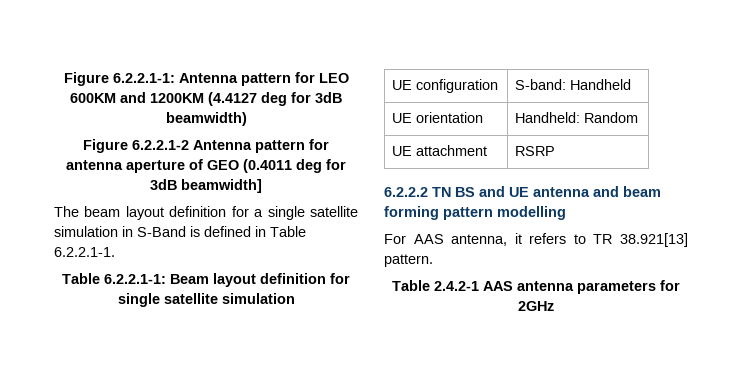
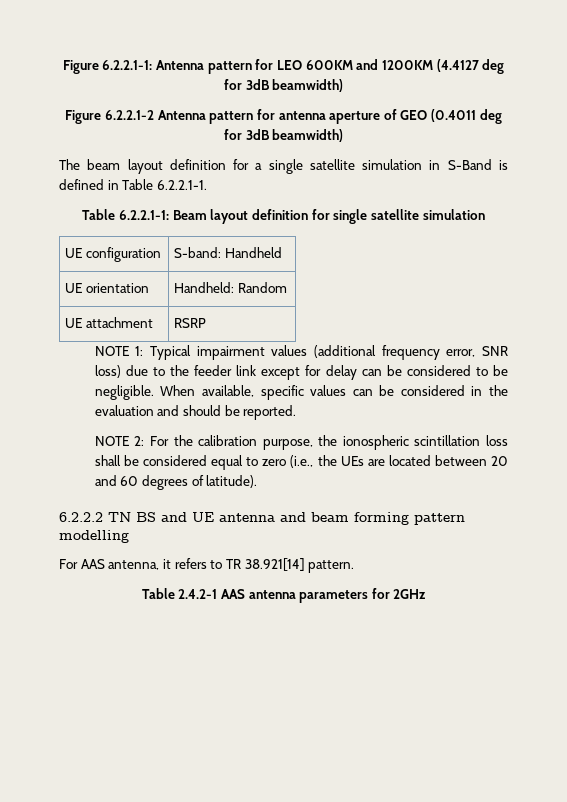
[181,179,262,193] beamwidth] -> [272,129,344,142] beamwidth)
(555, 151) none -> [94,345,508,360] [94,365,508,380] [94,385,508,400] [94,405,297,420] [94,435,508,450] [94,455,509,470] [94,475,258,490] // NOTE 1: Typical impairment values (additional frequency error, SNR loss) due to the feeder link except for delay can be considered to be negligible. When available, specific values can be considered in the evaluation and should be reported. // NOTE 2: For the calibration purpose, the ionospheric scintillation loss shall be considered equal to zero (i.e., the UEs are located between 20 and 60 degrees of latitude).
[620,233,688,247] 38.921[13] -> [244,558,305,571] 38.921[14]

